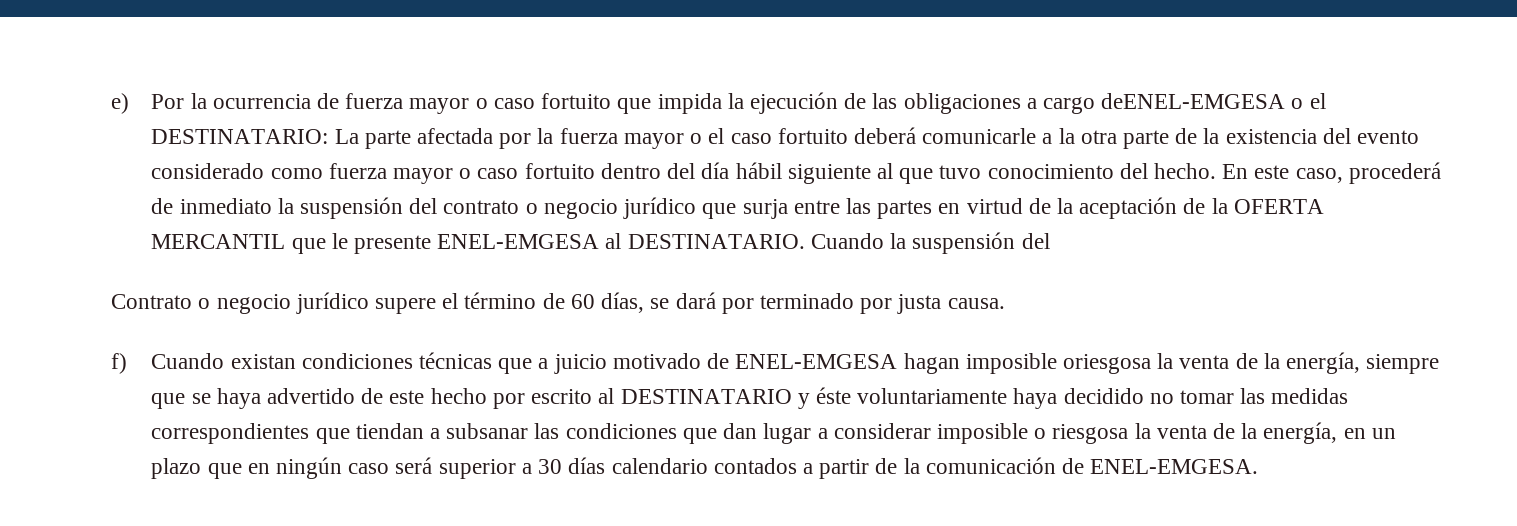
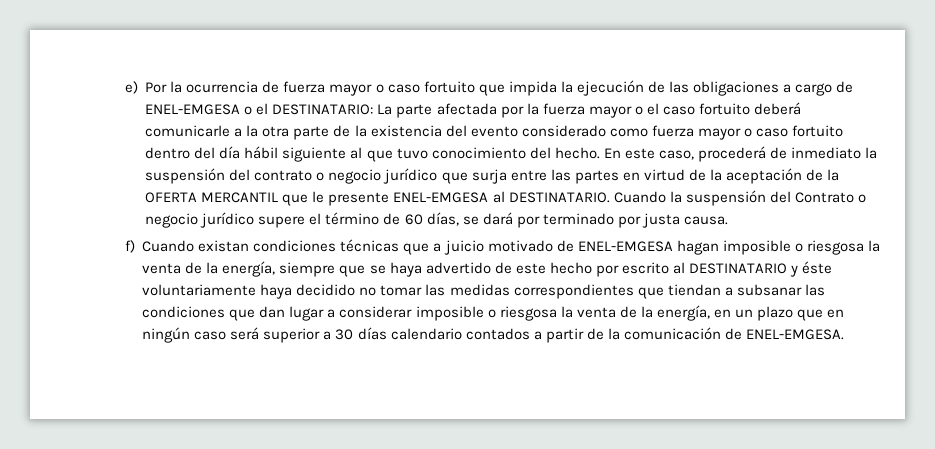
[1101,93,1286,109] deENEL-EMGESA -> [836,81,854,93] [145,104,241,115] de ENEL-EMGESA
(1050, 241) // -> (791, 197) none
[1062,354,1151,374] oriesgosa -> [794,240,864,255] o riesgosa

